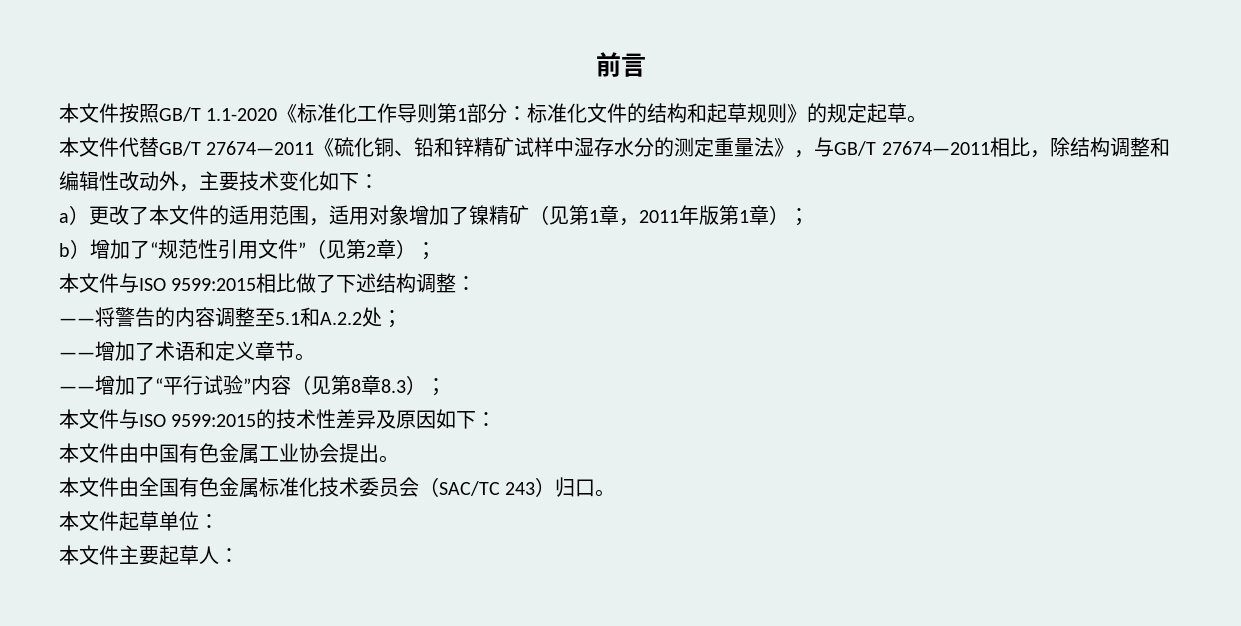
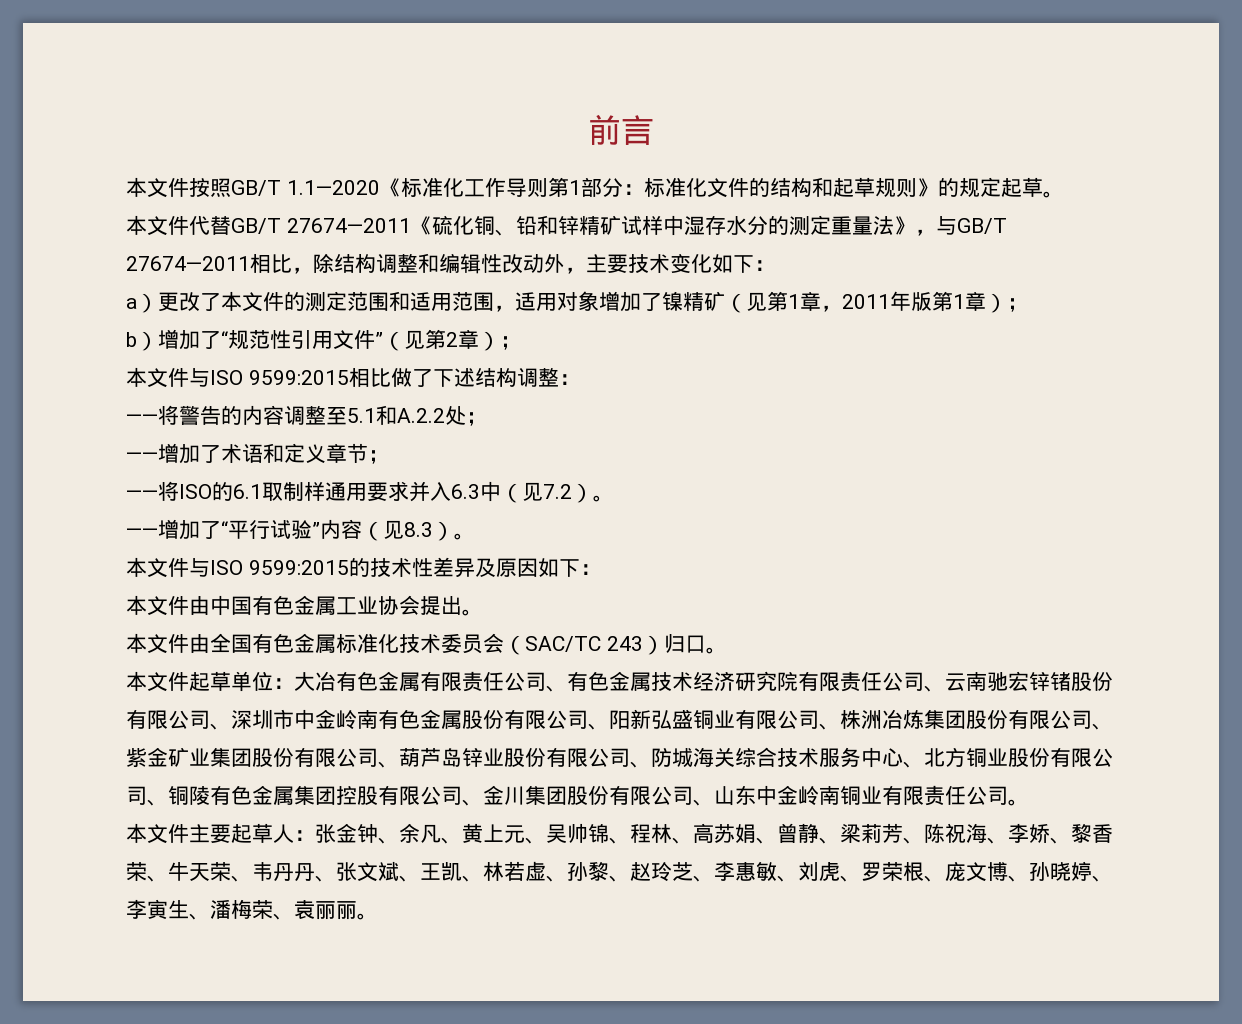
[206,108,278,121] 1.1-2020 -> [286,180,380,195] 1.1—2020
(229, 215) none -> [305,291,410,311] 测定范围和
(295, 351) none -> [368,450,389,464] [126,481,593,503] ； // ——将ISO的6.1取制样通用要求并入6.3中（见7.2）
[331,375,446,396] 第8章8.3）； -> [404,521,475,541] 8.3）。
(219, 521) none -> [294,671,1113,692] [126,709,1113,730] [126,747,1113,768] [126,785,1029,806] 大冶有色金属有限责任公司、有色金属技术经济研究院有限责任公司、云南驰宏锌锗股份有限公司、深圳市中金岭南有色金属股份有限公司、阳新弘盛铜业有限公司、株洲冶炼集团股份有限公司、紫金矿业集团股份有限公司、葫芦岛锌业股份有限公司、防城海关综合技术服务中心、北方铜业股份有限公司、铜陵有色金属集团控股有限公司、金川集团股份有限公司、山东中金岭南铜业有限责任公司。
(239, 555) none -> [315,823,1113,844] [126,861,1113,882] [126,899,378,920] 张金钟、余凡、黄上元、吴帅锦、程林、高苏娟、曾静、梁莉芳、陈祝海、李娇、黎香荣、牛天荣、韦丹丹、张文斌、王凯、林若虚、孙黎、赵玲芝、李惠敏、刘虎、罗荣根、庞文博、孙晓婷、李寅生、潘梅荣、袁丽丽。

